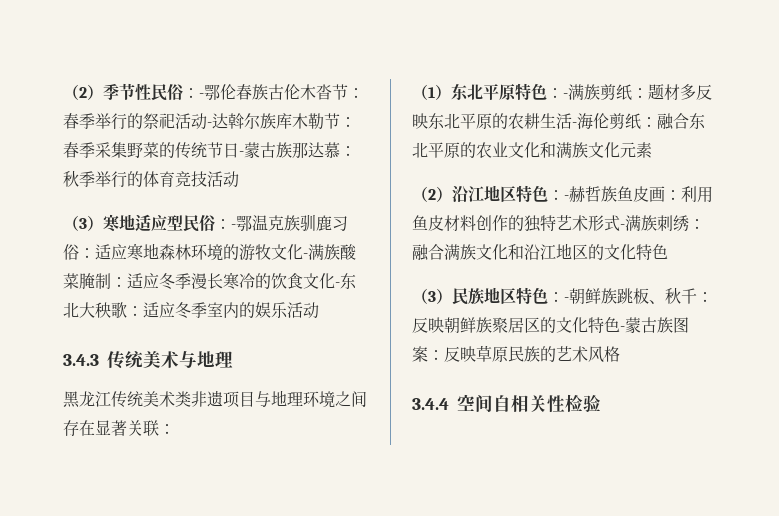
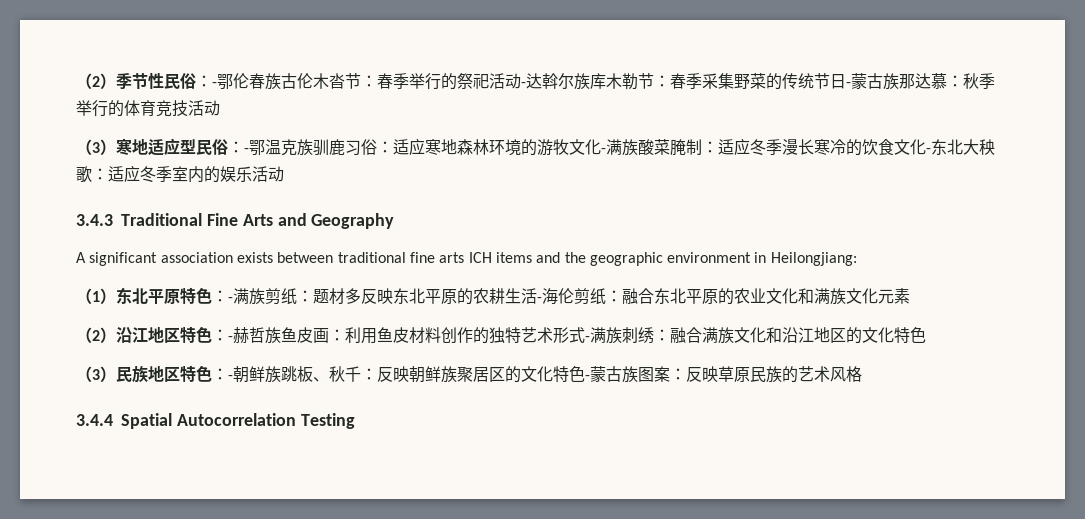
[107,350,233,369] [63,390,367,408] [63,420,175,436] 传统美术与地理 // 黑龙江传统美术类非遗项目与地理环境之间存在显著关联： -> [121,213,395,229] [76,252,857,266] Traditional Fine Arts and Geography // A significant association exists between traditional fine arts ICH items and the geographic environment in Heilongjiang:
[457,394,601,413] 空间自相关性检验 -> [121,413,355,429] Spatial Autocorrelation Testing

